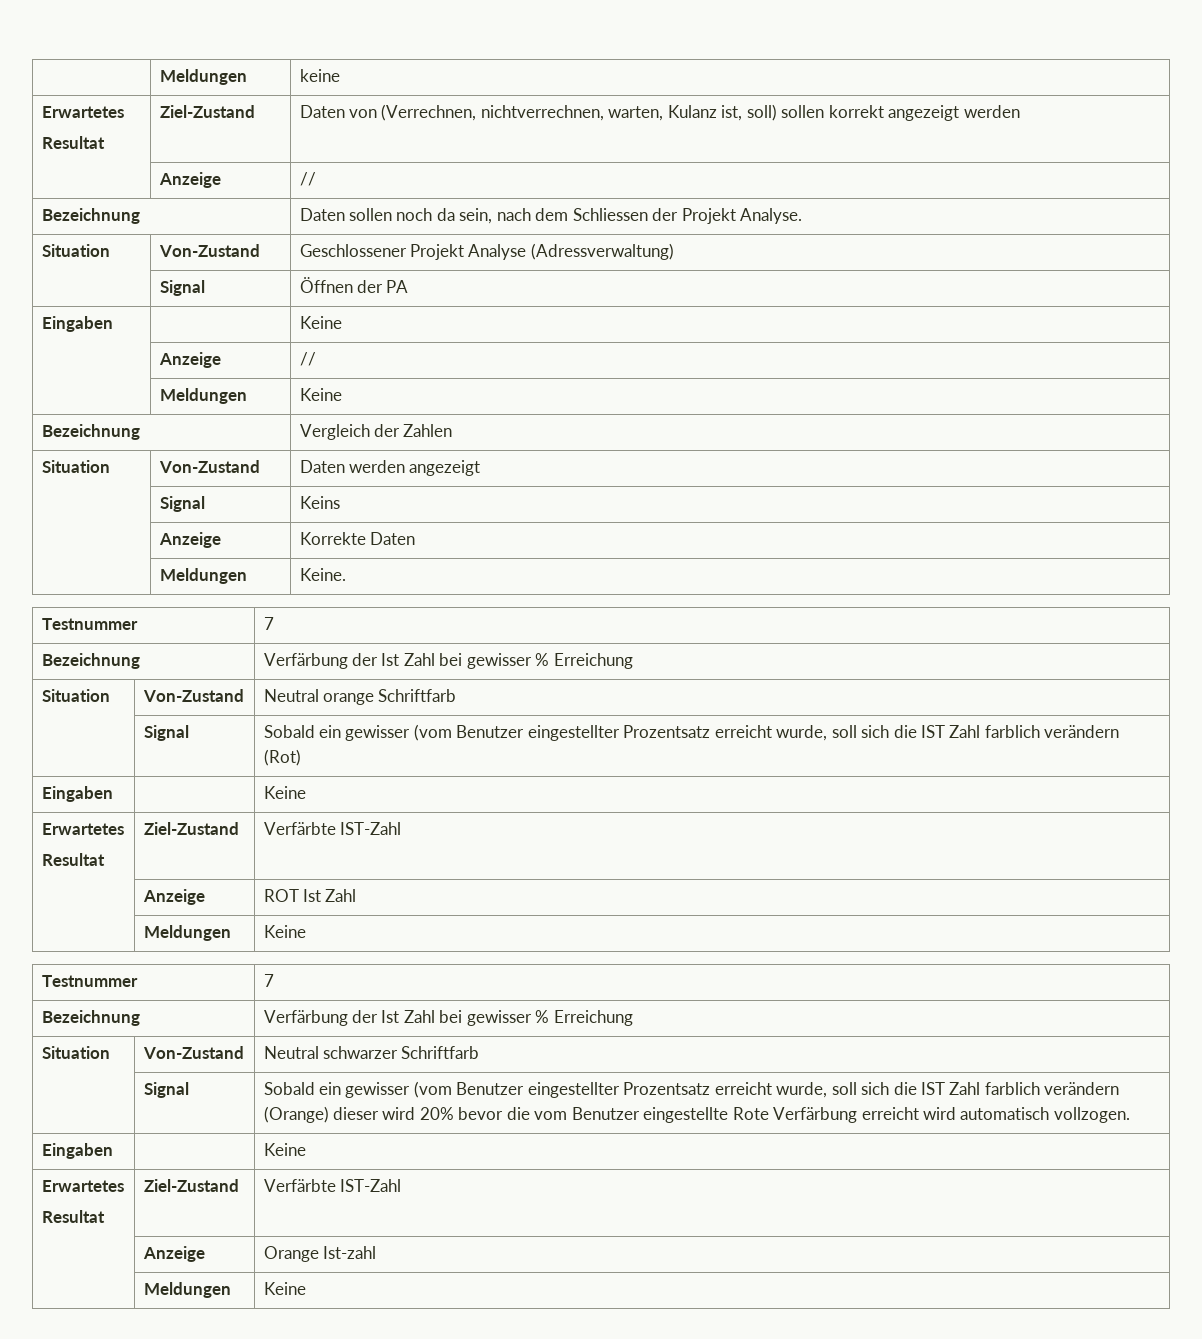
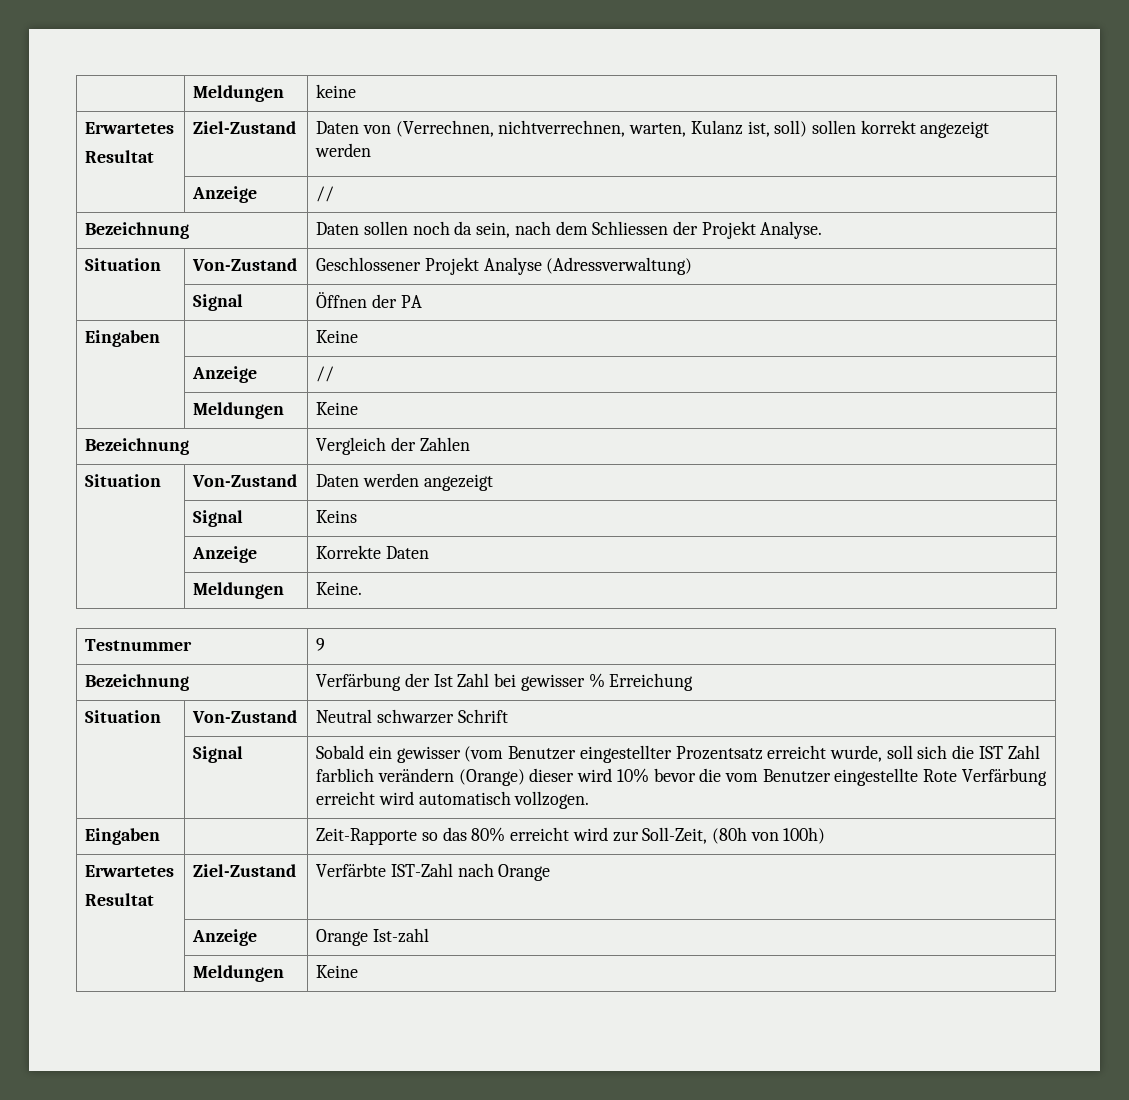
[263,617,274,630] [41,653,140,669] [263,653,633,669] [41,689,110,702] [142,689,244,702] [263,689,457,705] [143,725,189,741] [263,724,1120,741] [263,749,301,766] [41,786,113,802] [263,786,306,799] [41,823,124,835] [41,853,105,866] [143,822,239,835] [263,822,401,835] [142,889,205,905] [263,889,357,902] [143,925,231,941] [263,925,306,938] [41,975,138,987] [263,974,274,987] 7 // Bezeichnung | Verfärbung der Ist Zahl bei gewisser % Erreichung // Situation | Von-Zustand | Neutral orange Schriftfarb // | Signal | Sobald ein gewisser (vom Benutzer eingestellter Prozentsatz erreicht wurde, soll sich die IST Zahl farblich verändern (Rot) // Eingaben | | Keine // Erwartetes // Resultat | Ziel-Zustand | Verfärbte IST-Zahl // | Anzeige | ROT Ist Zahl // | Meldungen | Keine // Testnummer | 7 -> [316,638,326,651] 9
[401,1046,480,1059] Schriftfarb -> [457,709,508,723] Schrift
[419,1107,454,1120] 20% -> [616,768,649,783] 10%
[263,1143,306,1156] [41,1180,124,1192] [41,1210,105,1223] [143,1179,239,1192] [263,1179,401,1192] Keine // Erwartetes // Resultat | Ziel-Zustand | Verfärbte IST-Zahl -> [316,827,826,845] [85,865,175,877] [85,893,155,906] [193,864,297,877] [316,863,551,881] Zeit-Rapporte so das 80% erreicht wird zur Soll-Zeit, (80h von 100h) // Erwartetes // Resultat | Ziel-Zustand | Verfärbte IST-Zahl nach Orange

